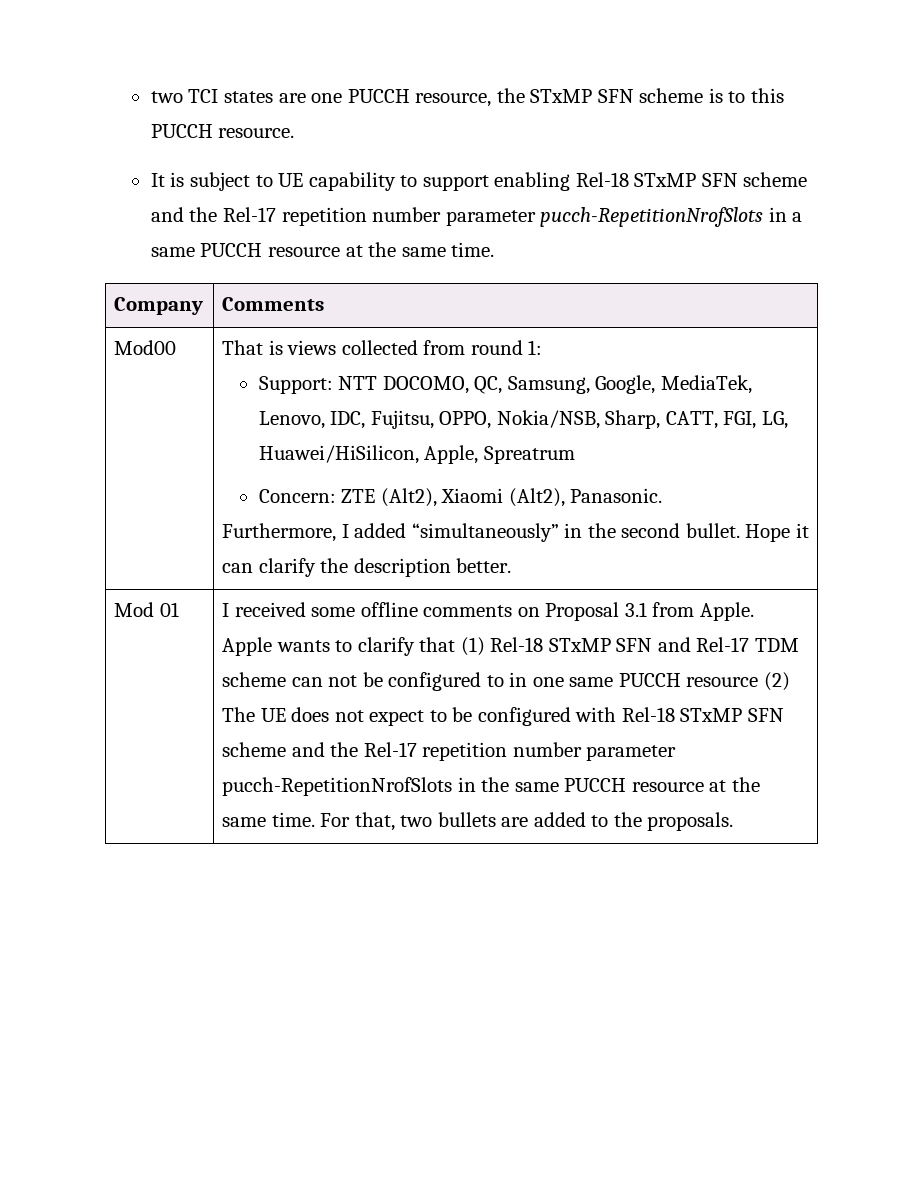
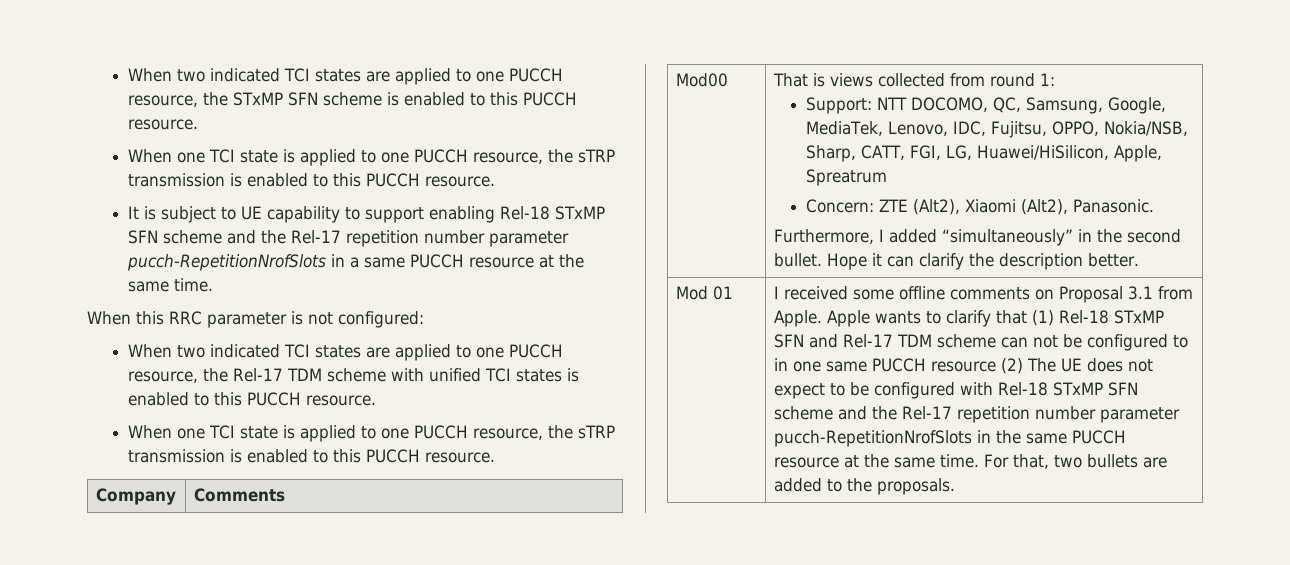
[150,89,306,103] two TCI states are -> [128,68,472,85] When two indicated TCI states are applied to
(723, 95) none -> [404,92,578,106] [128,119,199,130] [128,149,616,166] [128,173,309,187] enabled to this PUCCH resource. // When one TCI state is applied to one PUCCH resource, the sTRP transmission is enabled
(495, 249) none -> [87,311,424,328] [128,344,564,361] [128,368,580,383] [128,392,377,406] [128,425,616,442] [128,449,496,463] // When this RRC parameter is not configured: // When two indicated TCI states are applied to one PUCCH resource, the Rel-17 TDM scheme with unified TCI states is enabled to this PUCCH resource. // When one TCI state is applied to one PUCCH resource, the sTRP transmission is enabled to this PUCCH resource.

